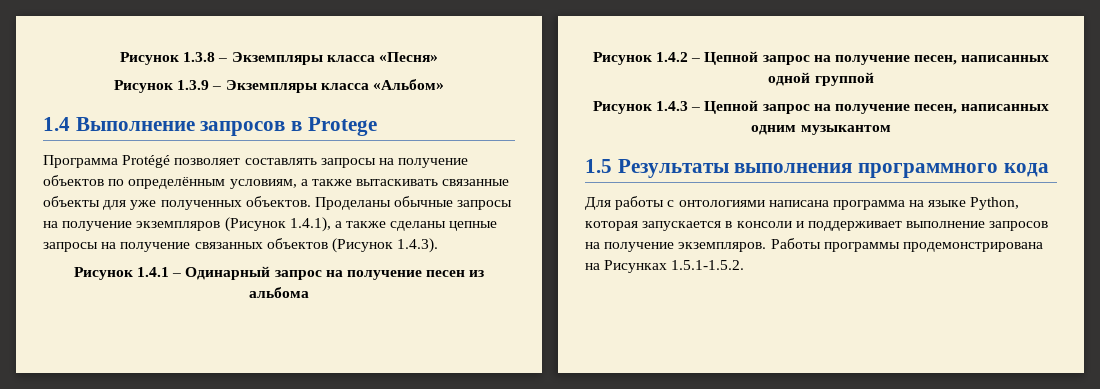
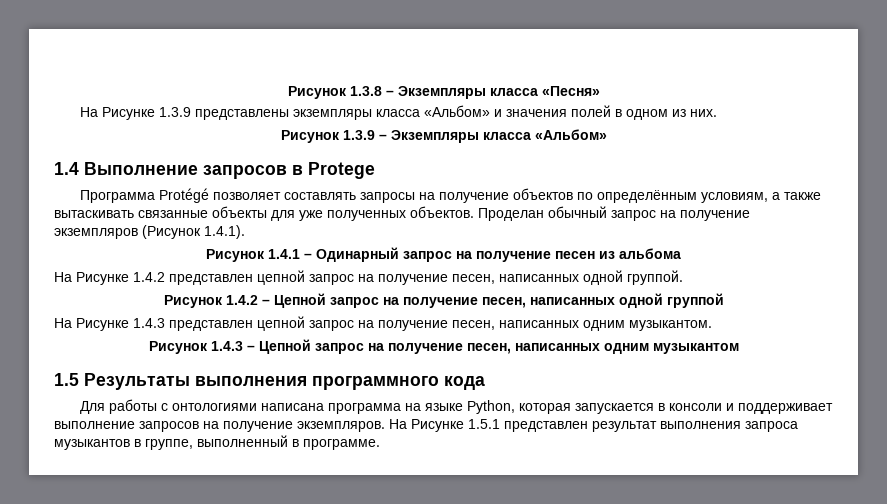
(438, 57) none -> [79,105,717,120] // На Рисунке 1.3.9 представлены экземпляры класса «Альбом» и значения полей в одном из них.
[314,196,513,210] Проделаны обычные запросы -> [478,206,656,221] Проделан обычный запрос
[289,217,498,232] [43,238,439,253] 1.4.1), а также сделаны цепные запросы на получение связанных объектов (Рисунок 1.4.3). -> [204,225,245,239] 1.4.1).
(309, 292) none -> [54,270,683,285] // На Рисунке 1.4.2 представлен цепной запрос на получение песен, написанных одной группой.
(874, 79) none -> [54,316,712,331] // На Рисунке 1.4.3 представлен цепной запрос на получение песен, написанных одним музыкантом.
[770,238,1043,252] [585,260,745,273] Работы программы продемонстрирована на Рисунках 1.5.1-1.5.2. -> [389,419,798,432] [54,435,380,450] На Рисунке 1.5.1 представлен результат выполнения запроса музыкантов в группе, выполненный в программе.

